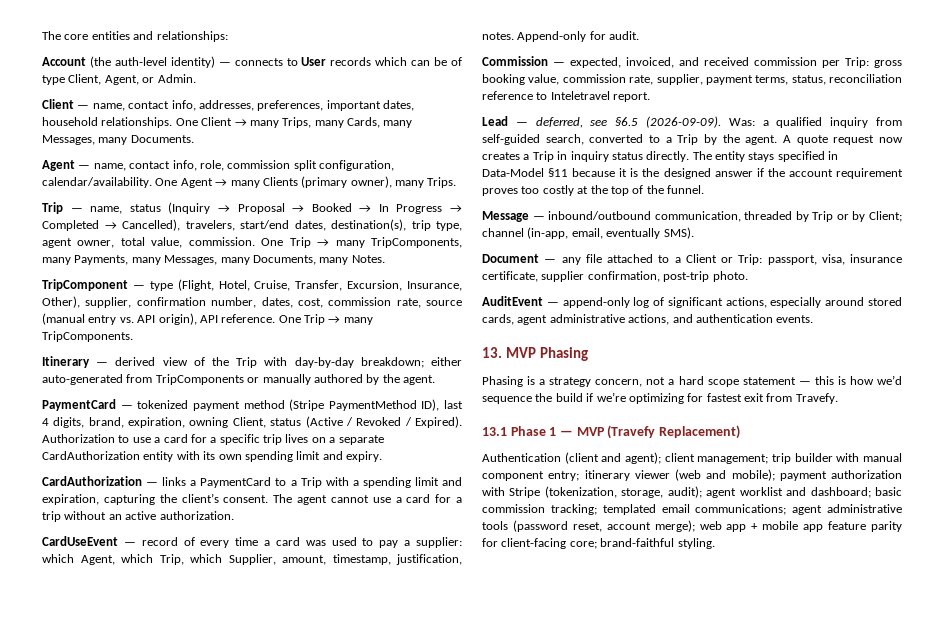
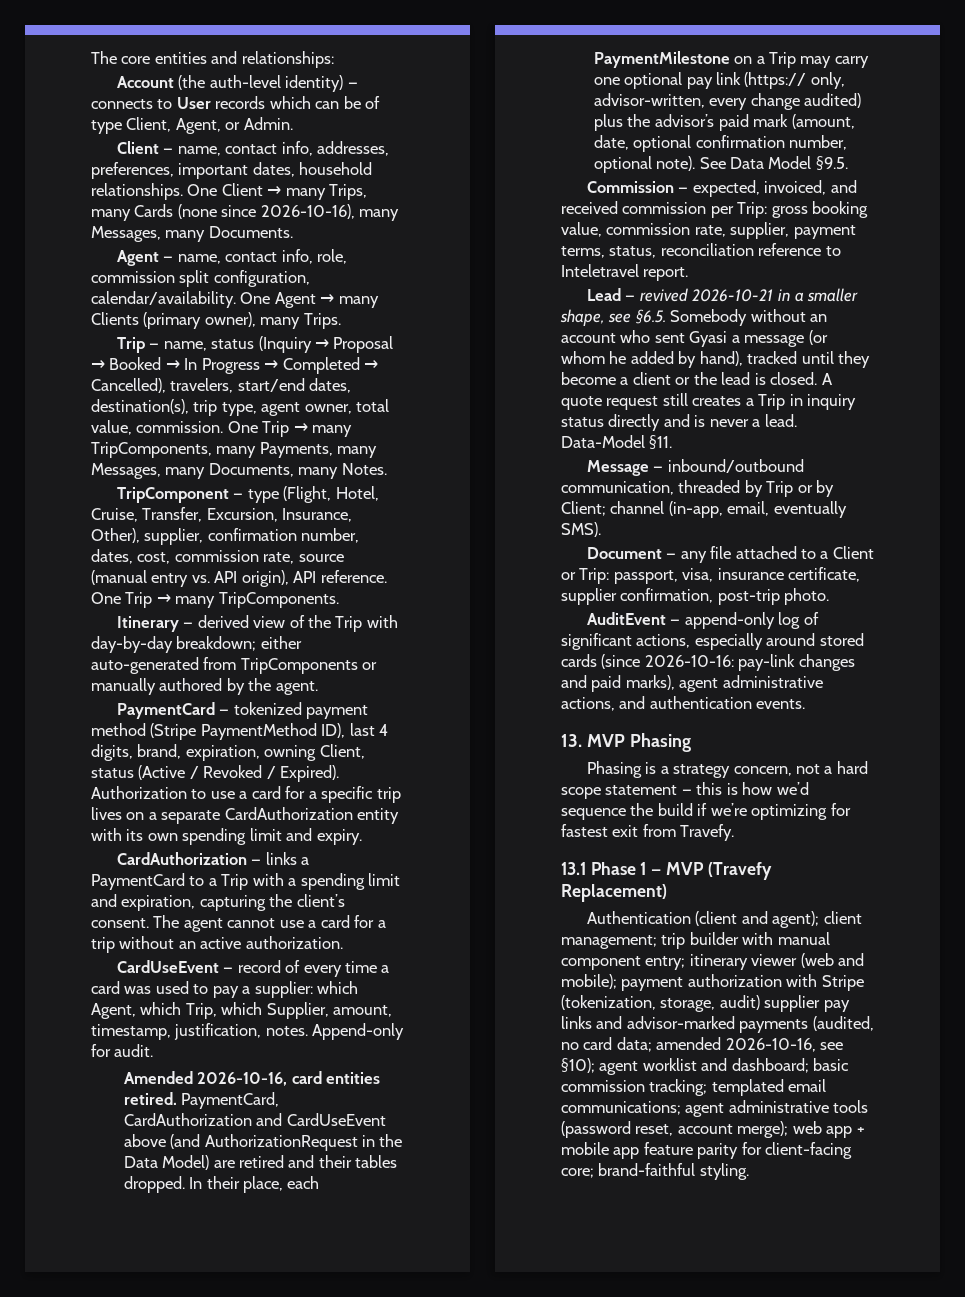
[347,117,380,128] Cards, -> [134,204,355,219] Cards (none since 2026-10-16),
(640, 35) none -> [123,1071,380,1086] [123,1092,280,1109] [123,1113,386,1126] [123,1134,403,1151] [123,1155,398,1170] [123,1176,320,1193] [593,51,869,68] [593,72,845,89] [593,93,861,110] [593,114,855,131] [593,135,847,152] [593,156,848,173] // Amended 2026-10-16, card entities retired. PaymentCard, CardAuthorization and CardUseEvent above (and AuthorizationRequest in the Data Model) are retired and their tables dropped. In their place, each PaymentMilestone on a Trip may carry one optional pay link (https:// only, advisor-written, every change audited) plus the advisor’s paid mark (amount, date, optional confirmation number, optional note). See Data Model §9.5.
[535,116,902,128] [482,134,778,145] deferred, see §6.5 (2026-09-09). Was: a qualified inquiry from self-guided search, converted to a Trip by the agent. -> [639,288,859,302] [560,309,828,326] [561,330,828,347] [561,351,871,368] [561,372,818,385] revived 2026-10-21 in a smaller shape, see §6.5. Somebody without an account who sent Gyasi a message (or whom he added by hand), tracked until they become a client or the lead is closed.
[879,137,903,143] now -> [662,393,688,406] still
[646,151,839,162] [482,168,903,179] [482,185,704,196] directly. The entity stays specified in Data-Model §11 because it is the designed answer if the account requirement proves too costly at the top of the funnel. -> [608,414,797,431] [561,435,673,450] directly and is never a lead. Data-Model §11.
[482,314,514,325] cards, -> [561,654,855,671] [561,675,675,692] cards (since 2026-10-16: pay-link changes and paid marks),
[667,486,702,498] audit); -> [719,995,850,1012] [561,1016,874,1033] [561,1037,844,1052] [561,1058,595,1073] audit) supplier pay links and advisor-marked payments (audited, no card data; amended 2026-10-16, see §10);

